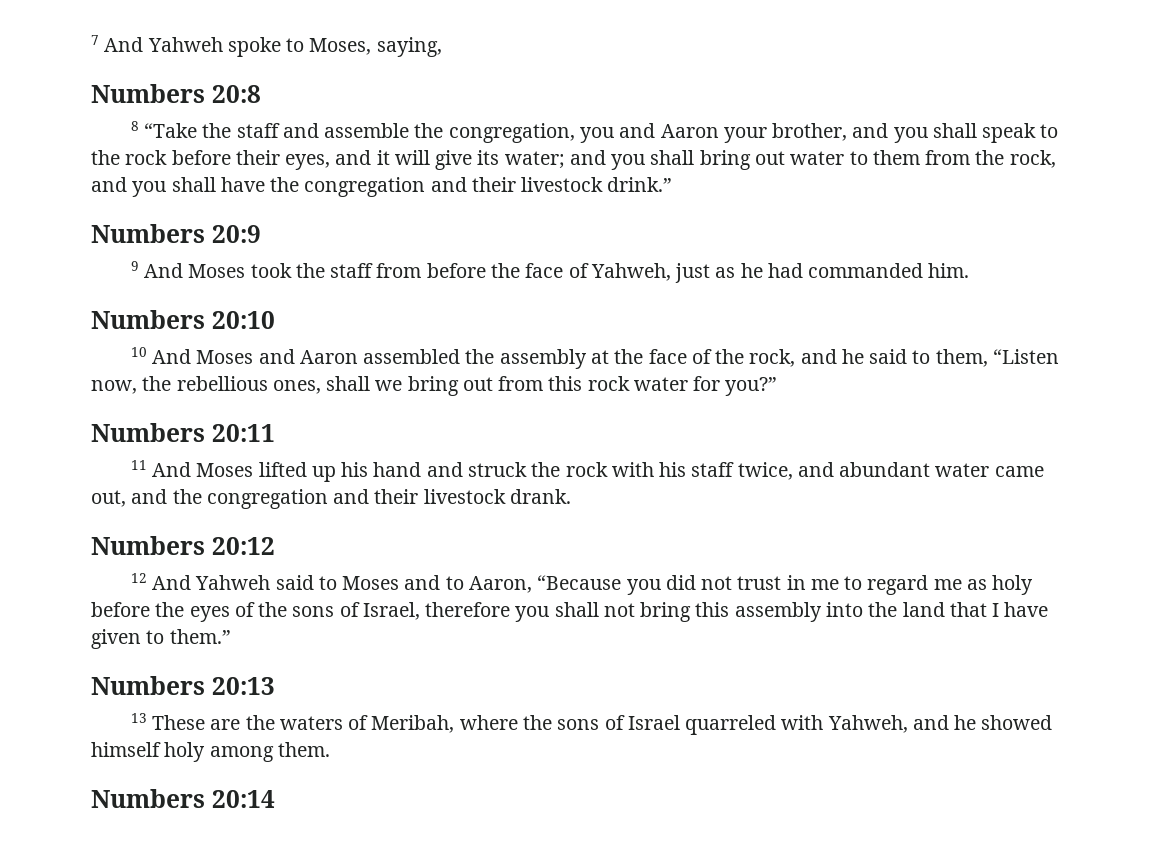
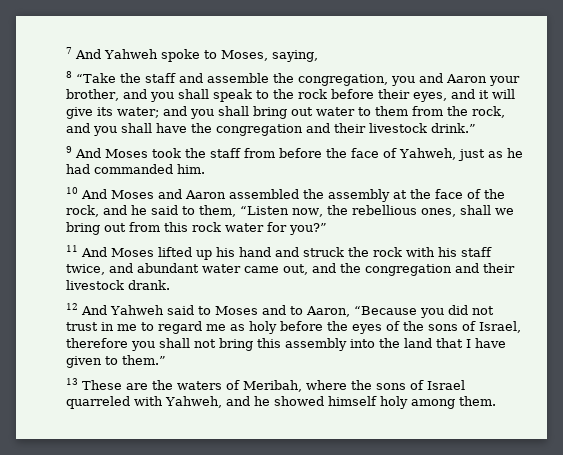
[91,84,261,103] // Numbers 20:8 -> (318, 56) none
[91,224,261,243] // Numbers 20:9 -> (476, 128) none
[91,310,275,329] // Numbers 20:10 -> (205, 169) none
[91,423,275,442] // Numbers 20:11 -> (327, 229) none
[91,536,275,555] // Numbers 20:12 -> (170, 285) none
[91,676,275,695] // Numbers 20:13 -> (166, 360) none
[91,789,275,808] // Numbers 20:14 -> (496, 401) none

